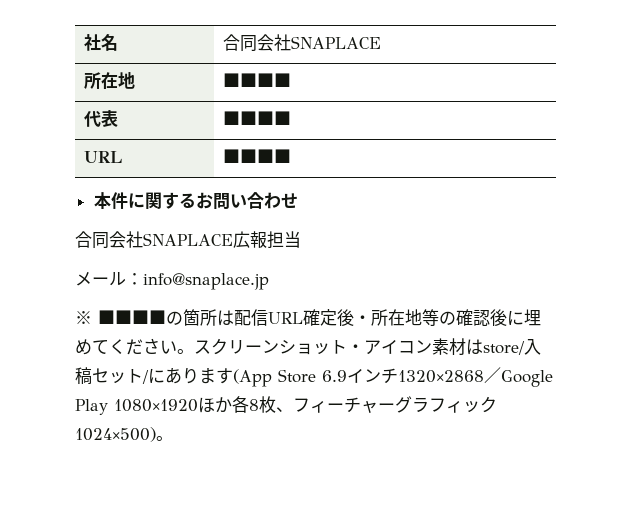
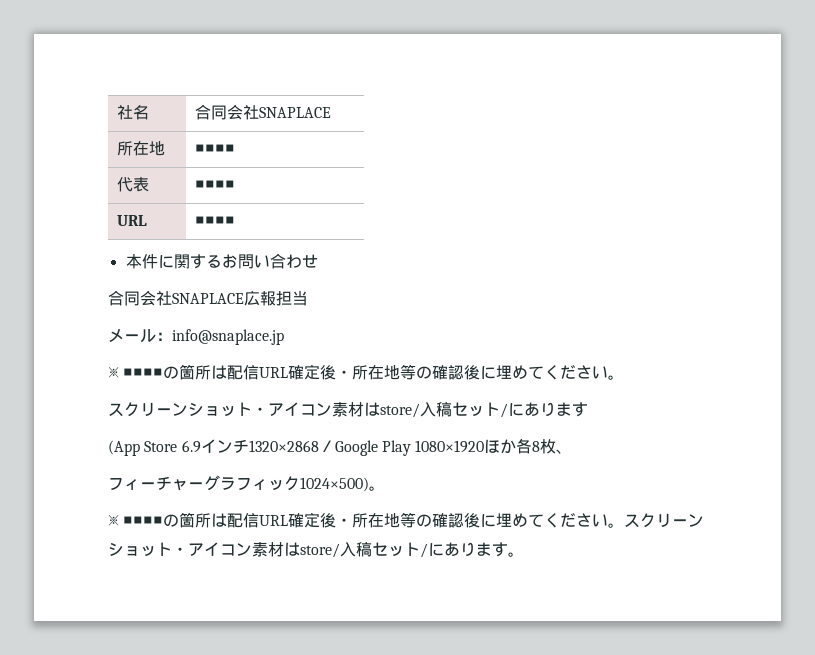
(194, 351) none -> (625, 377) //
(233, 376) none -> (588, 409) //
(293, 409) none -> (573, 451) //
(173, 438) none -> [108,512,705,528] [108,542,524,558] // ※ ■■■■の箇所は配信URL確定後・所在地等の確認後に埋めてください。スクリーンショット・アイコン素材はstore/入稿セット/にあります。

